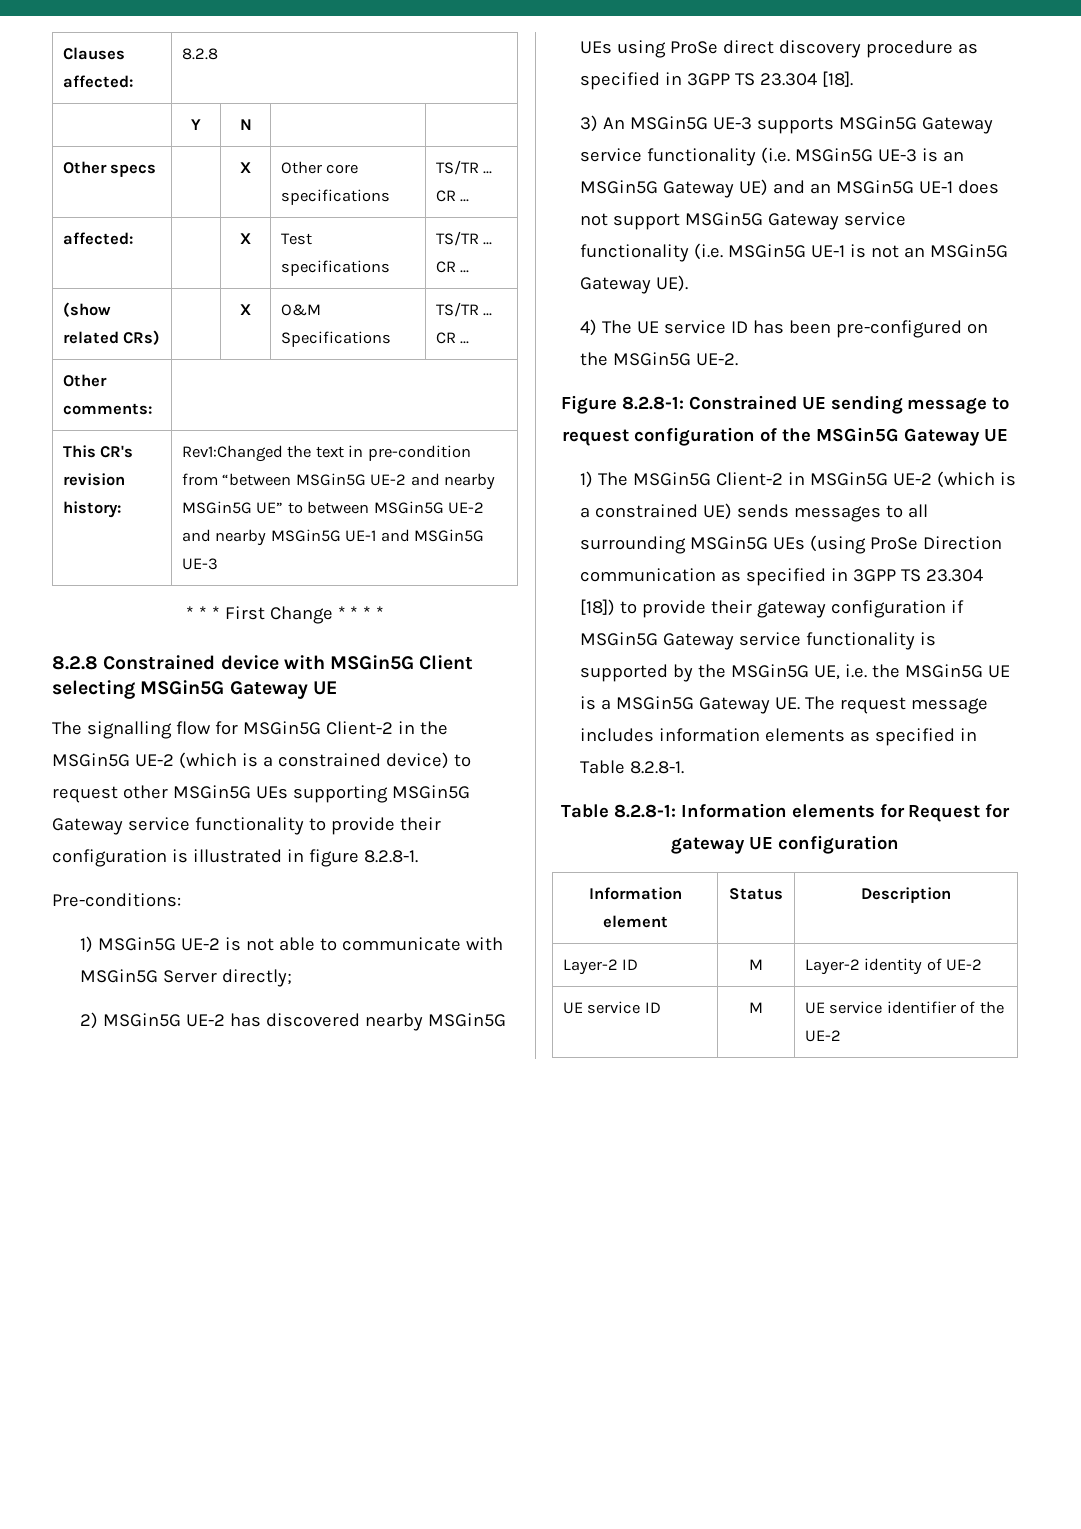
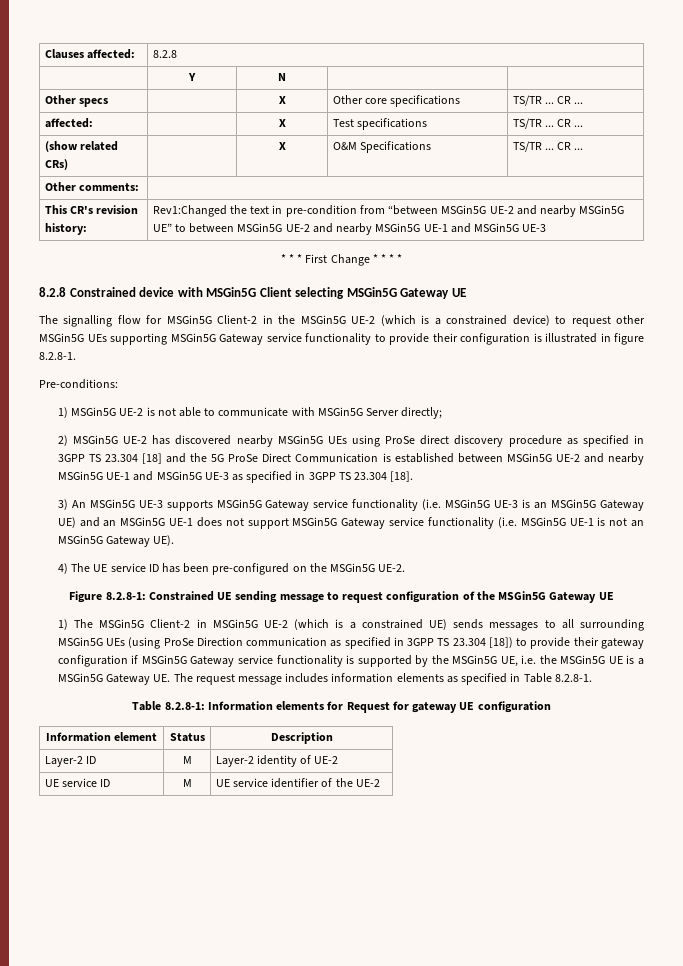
(817, 79) none -> [142,453,644,465] [57,471,388,483] [18] and the 5G ProSe Direct Communication is established between MSGin5G UE-2 and nearby MSGin5G UE-1 and MSGin5G UE-3 as specified in 3GPP TS 23.304

